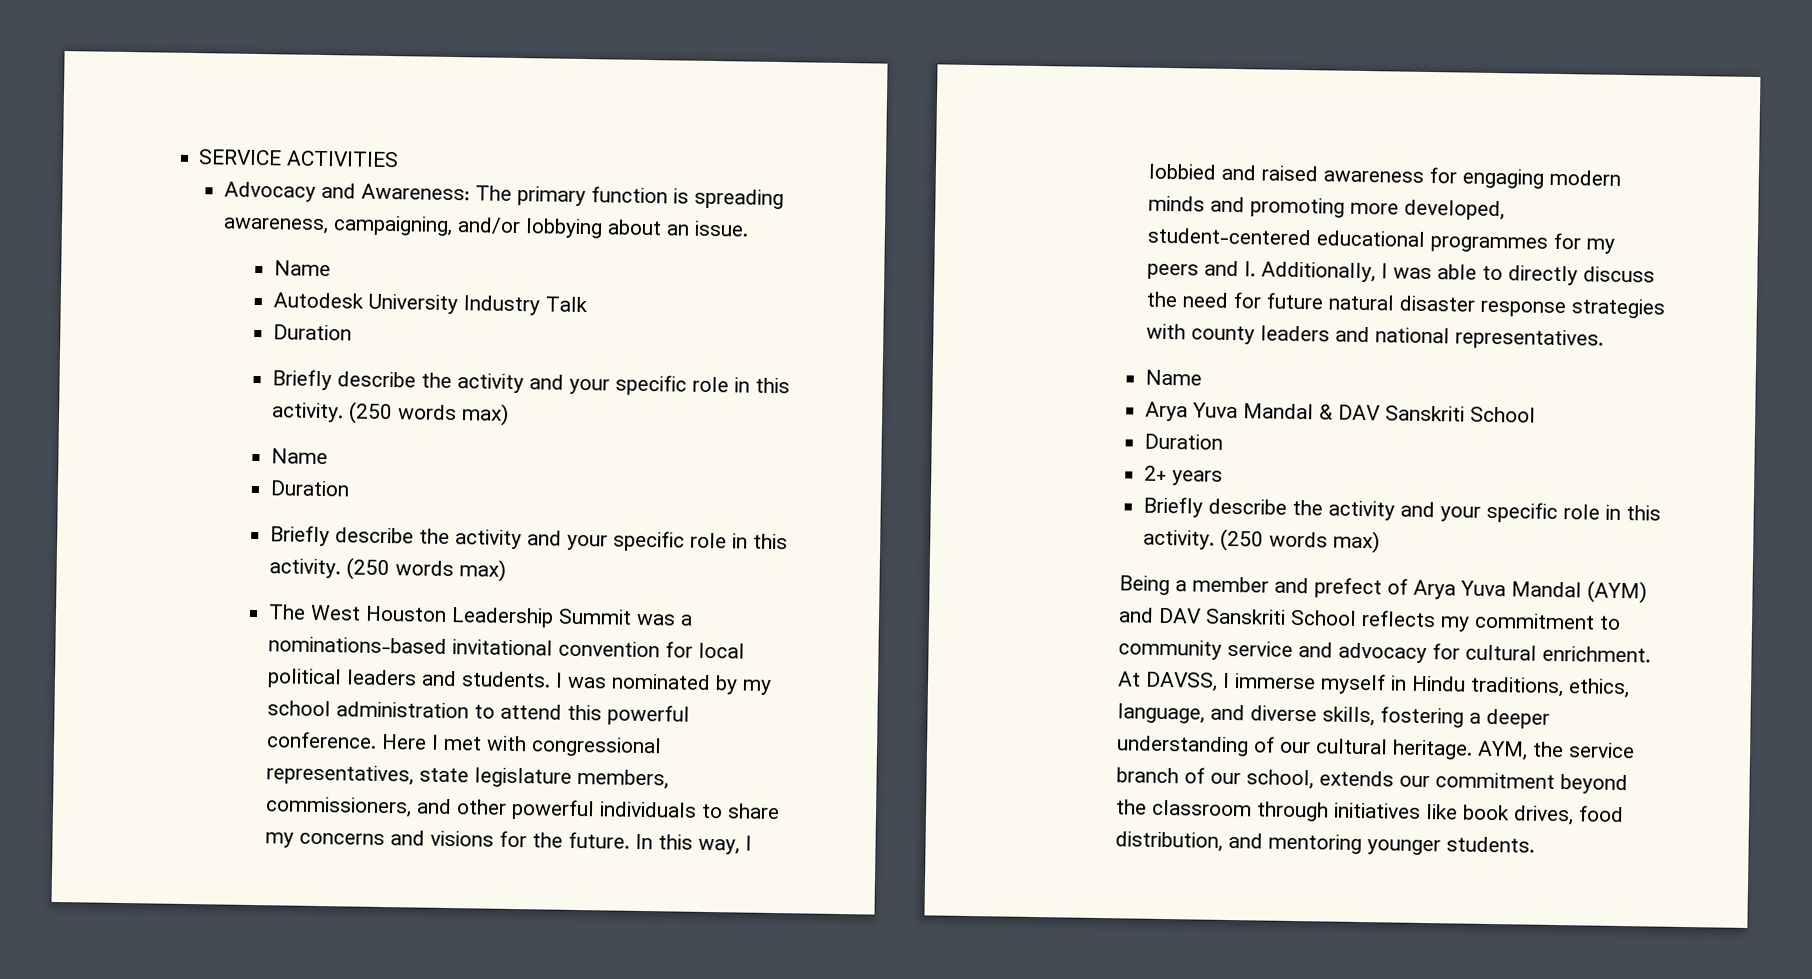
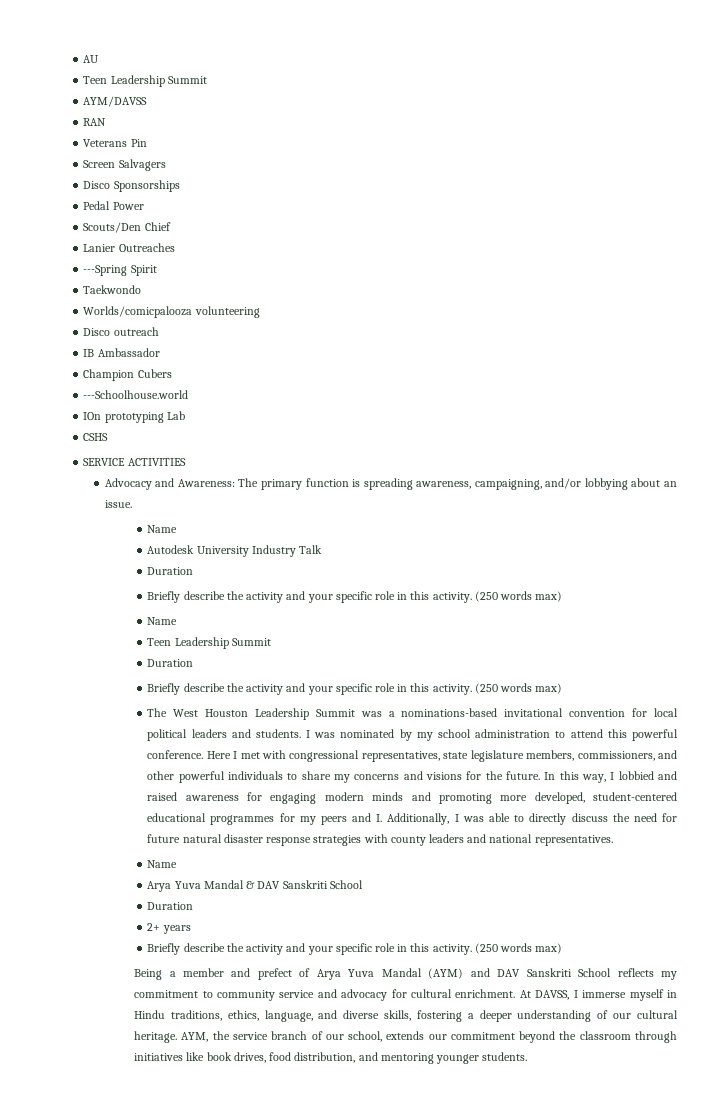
(198, 157) none -> [83,55,100,63] [83,75,207,87] [83,96,148,107] [83,118,107,126] [83,139,147,147] [83,159,166,171] [83,180,180,192] [83,201,144,210] [83,222,171,233] [83,243,175,252] [83,265,157,276] [83,285,142,294] [83,306,260,318] [83,327,159,336] [83,348,160,357] [83,369,172,381] [83,390,189,399] [83,411,185,423] [83,433,109,441] AU // Teen Leadership Summit // AYM/DAVSS // RAN // Veterans Pin // Screen Salvagers // Disco Sponsorships // Pedal Power // Scouts/Den Chief // Lanier Outreaches // ---Spring Spirit // Taekwondo // Worlds/comicpalooza volunteering // Disco outreach // IB Ambassador // Champion Cubers // ---Schoolhouse.world // IOn prototyping Lab // CSHS //
(328, 456) none -> [147,637,271,649] // Teen Leadership Summit

